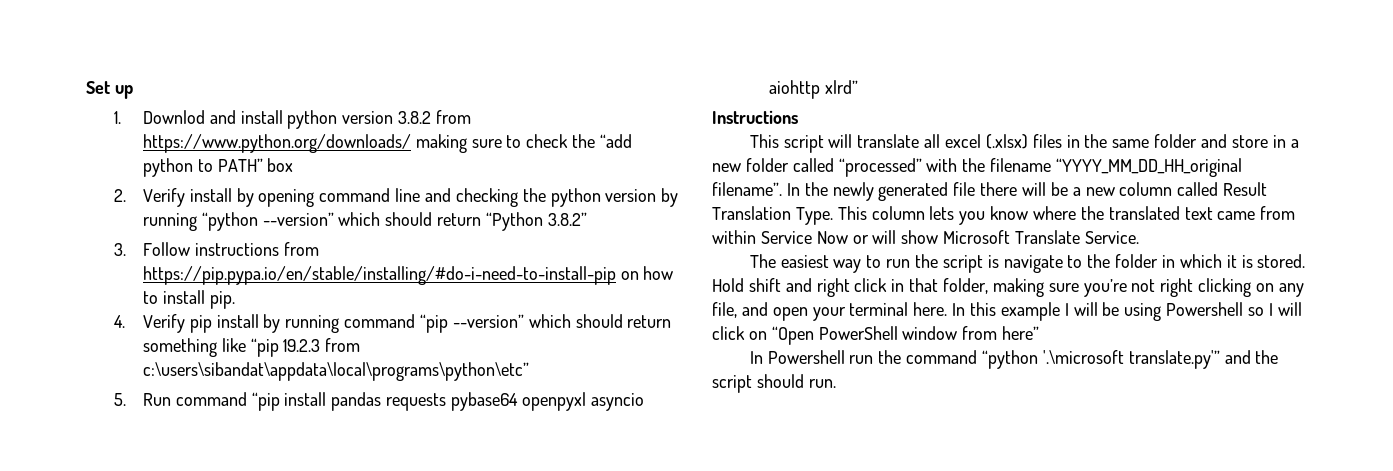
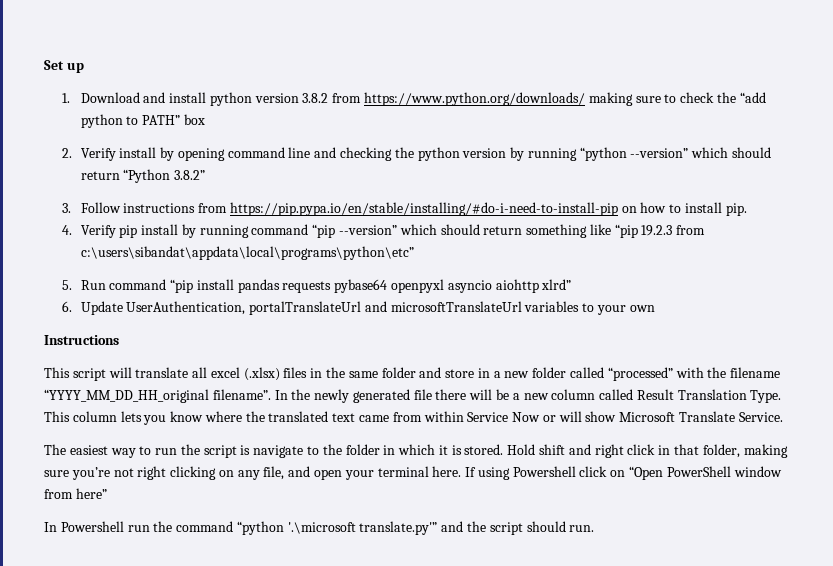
[142,110,205,124] Downlod -> [80,92,140,103] Download
(858, 87) none -> [62,301,655,315] // 6. Update UserAuthentication, portalTranslateUrl and microsoftTranslateUrl variables to your own
[952,302,1302,321] In this example I will be using Powershell so I will -> [465,466,576,480] If using Powershell

